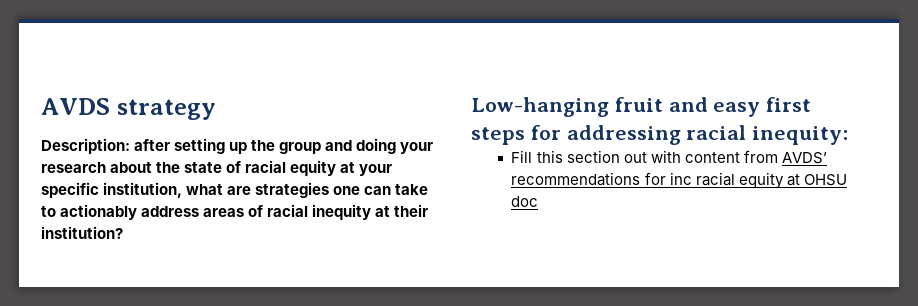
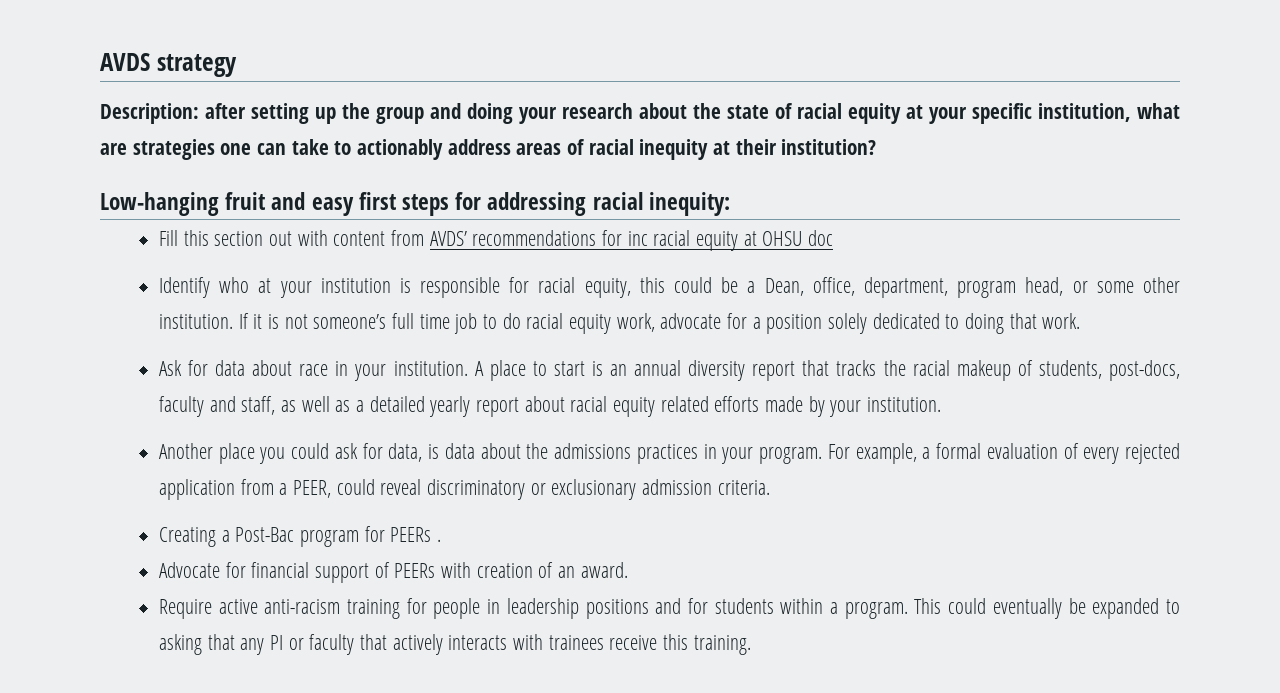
(539, 201) none -> [158,277,1180,298] [158,313,1081,334] [158,360,1181,381] [158,396,941,417] [158,443,1181,464] [158,479,770,500] [158,526,441,547] [158,562,628,583] [158,598,1181,619] [158,634,751,655] // Identify who at your institution is responsible for racial equity, this could be a Dean, office, department, program head, or some other institution. If it is not someone’s full time job to do racial equity work, advocate for a position solely dedicated to doing that work. // Ask for data about race in your institution. A place to start is an annual diversity report that tracks the racial makeup of students, post-docs, faculty and staff, as well as a detailed yearly report about racial equity related efforts made by your institution. // Another place you could ask for data, is data about the admissions practices in your program. For example, a formal evaluation of every rejected application from a PEER, could reveal discriminatory or exclusionary admission criteria. // Creating a Post-Bac program for PEERs . // Advocate for financial support of PEERs with creation of an award. // Require active anti-racism training for people in leadership positions and for students within a program. This could eventually be expanded to asking that any PI or faculty that actively interacts with trainees receive this training.

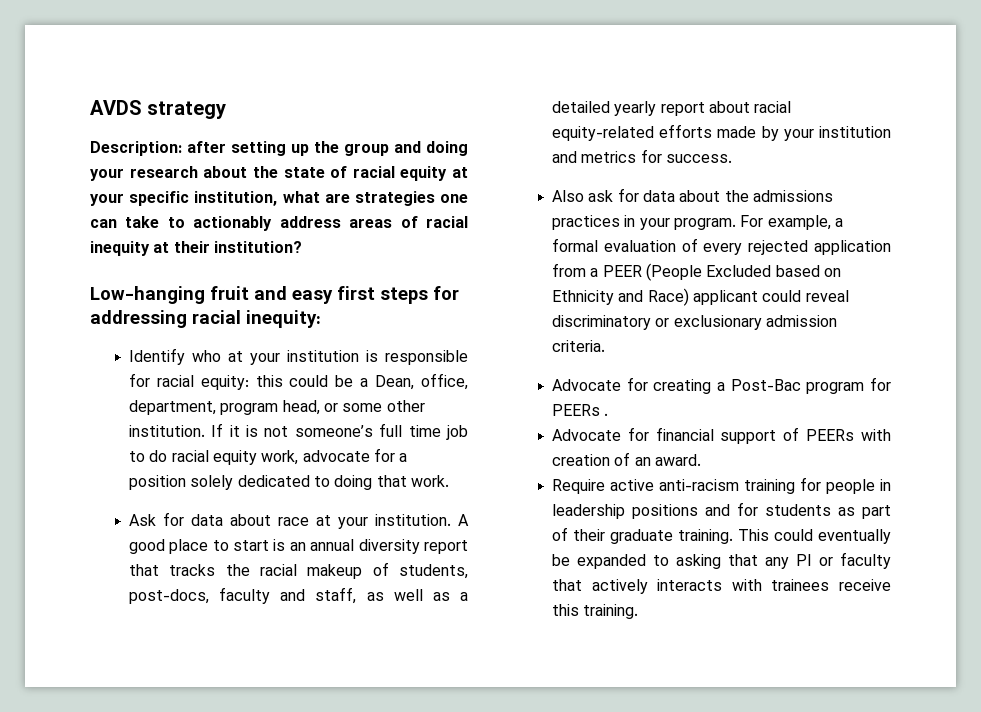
[158,230,833,251] // Fill this section out with content from AVDS’ recommendations for inc racial equity at OHSU doc -> (321, 319) none
[584,278,631,298] equity, -> [200,375,249,390] equity:
[335,361,349,376] in -> [315,515,331,526] at
(484, 368) none -> [128,539,165,554] good
[612,396,709,417] equity related -> [551,126,654,141] equity-related
[866,397,941,412] [158,443,440,464] institution. // Another place you could ask for data, is -> [818,126,891,138] [551,149,732,163] [551,188,639,202] institution and metrics for success. // Also ask for
[292,480,331,498] PEER, -> [602,263,841,281] [551,288,758,306] PEER (People Excluded based on Ethnicity and Race) applicant
[158,527,216,547] Creating -> [551,377,712,394] Advocate for creating
[780,598,908,619] within a program. -> [837,505,891,519] [551,527,733,544] as part of their graduate training.

